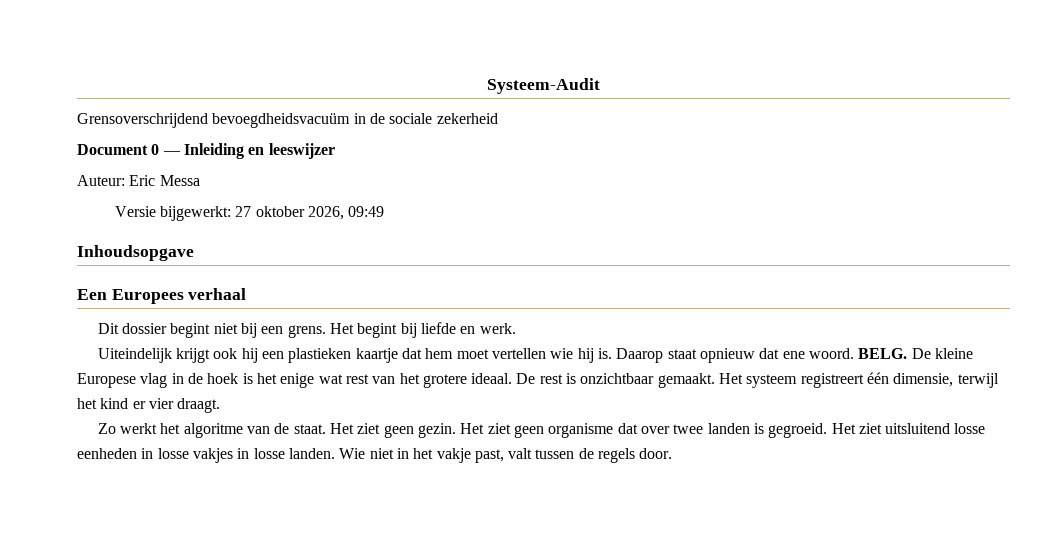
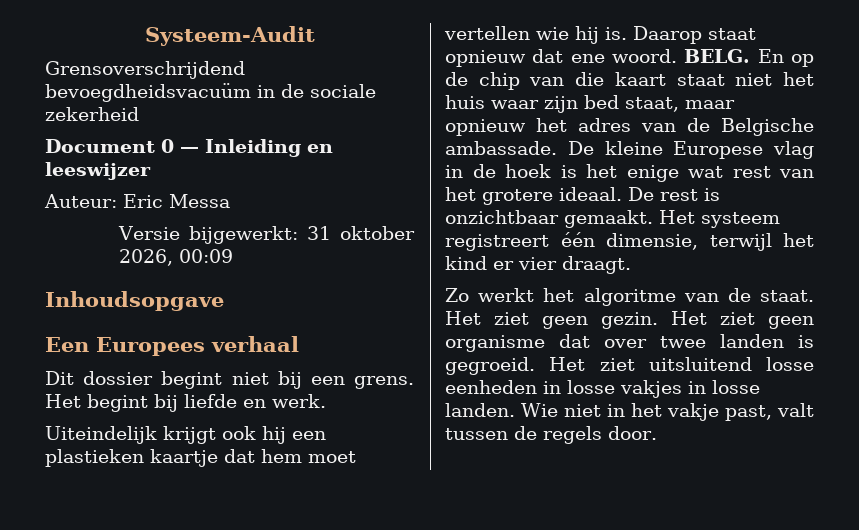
[235,206,252,217] 27 -> [307,226,332,240] 31
[348,206,385,217] 09:49 -> [179,249,234,263] 00:09
(908, 353) none -> [757,49,814,67] [445,72,814,90] [445,95,735,113] [445,118,814,136] [445,141,557,155] En op de chip van die kaart staat niet het huis waar zijn bed staat, maar opnieuw het adres van de Belgische ambassade.

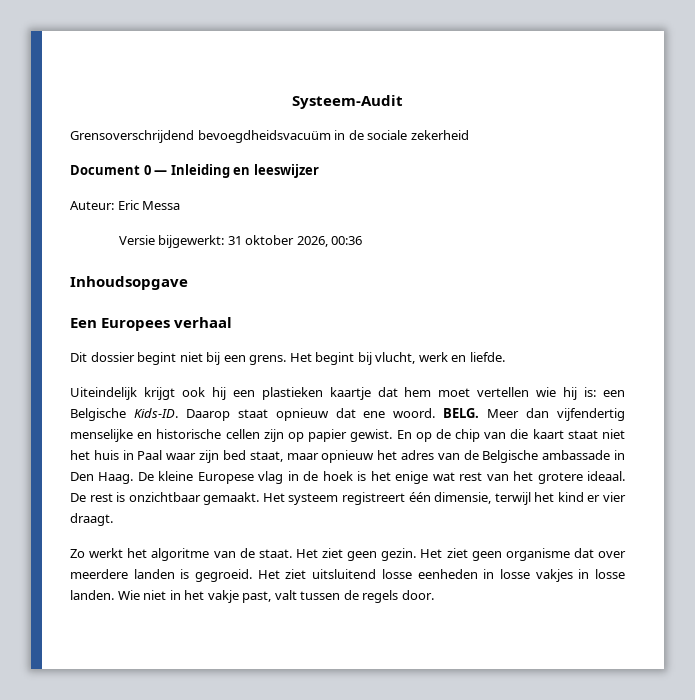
[179,249,234,263] 00:09 -> [331,236,363,245] 00:36
[184,394,326,408] liefde en werk. -> [375,352,505,364] vlucht, werk en liefde.
[605,27,627,40] is. -> [584,387,626,397] [70,408,178,421] is: een Belgische Kids-ID.
(751, 56) none -> [487,408,626,421] [70,429,393,442] Meer dan vijfendertig menselijke en historische cellen zijn op papier gewist.
(485, 102) none -> [122,450,163,460] in Paal
[445,141,557,155] ambassade. -> [542,450,625,460] [70,472,134,484] ambassade in Den Haag.
[660,336,706,348] twee -> [70,569,128,579] meerdere

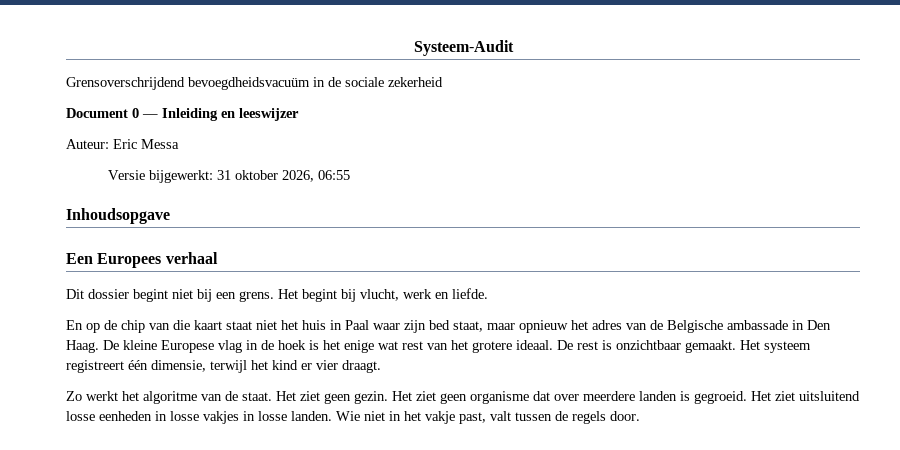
[331,236,363,245] 00:36 -> [317,170,350,180] 06:55
[70,387,626,400] [70,408,626,421] [70,429,393,442] Uiteindelijk krijgt ook hij een plastieken kaartje dat hem moet vertellen wie hij is: een Belgische Kids-ID. Daarop staat opnieuw dat ene woord. BELG. Meer dan vijfendertig menselijke en historische cellen zijn op papier gewist. -> (488, 293) none

